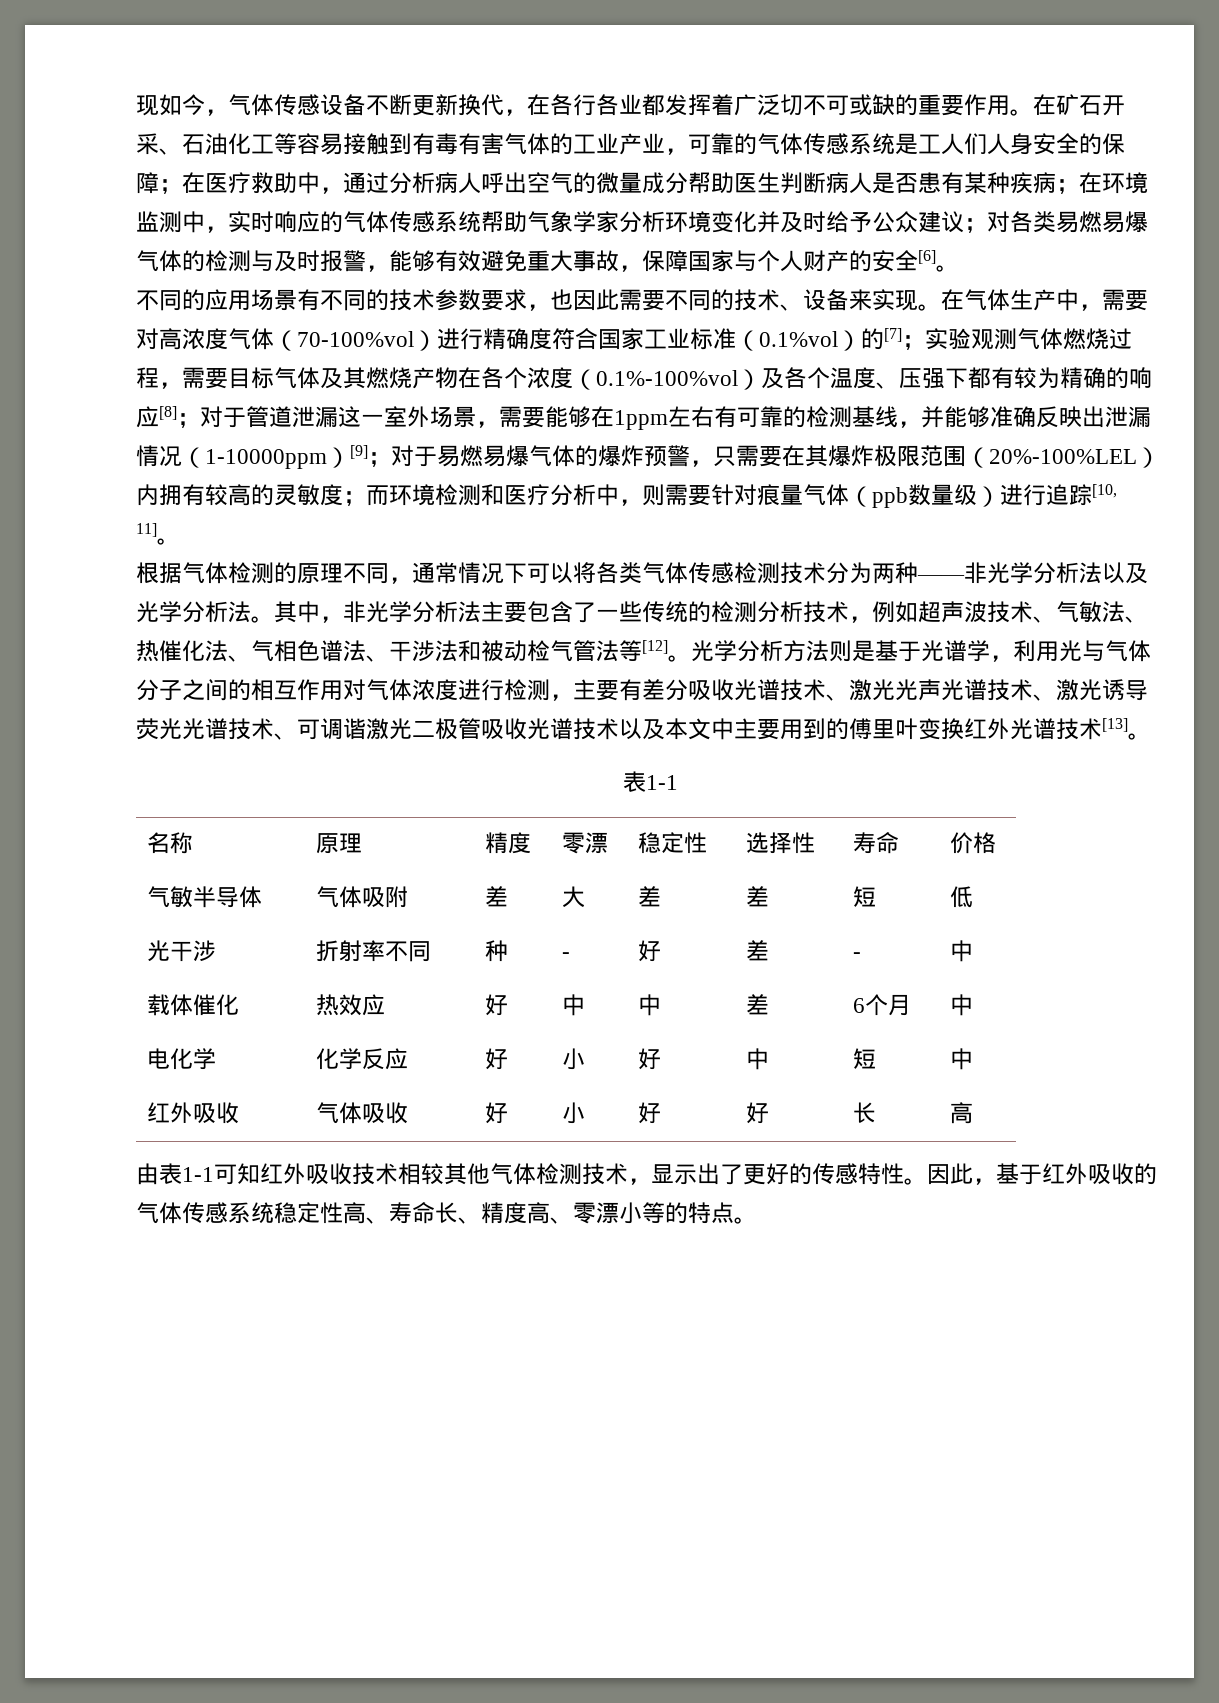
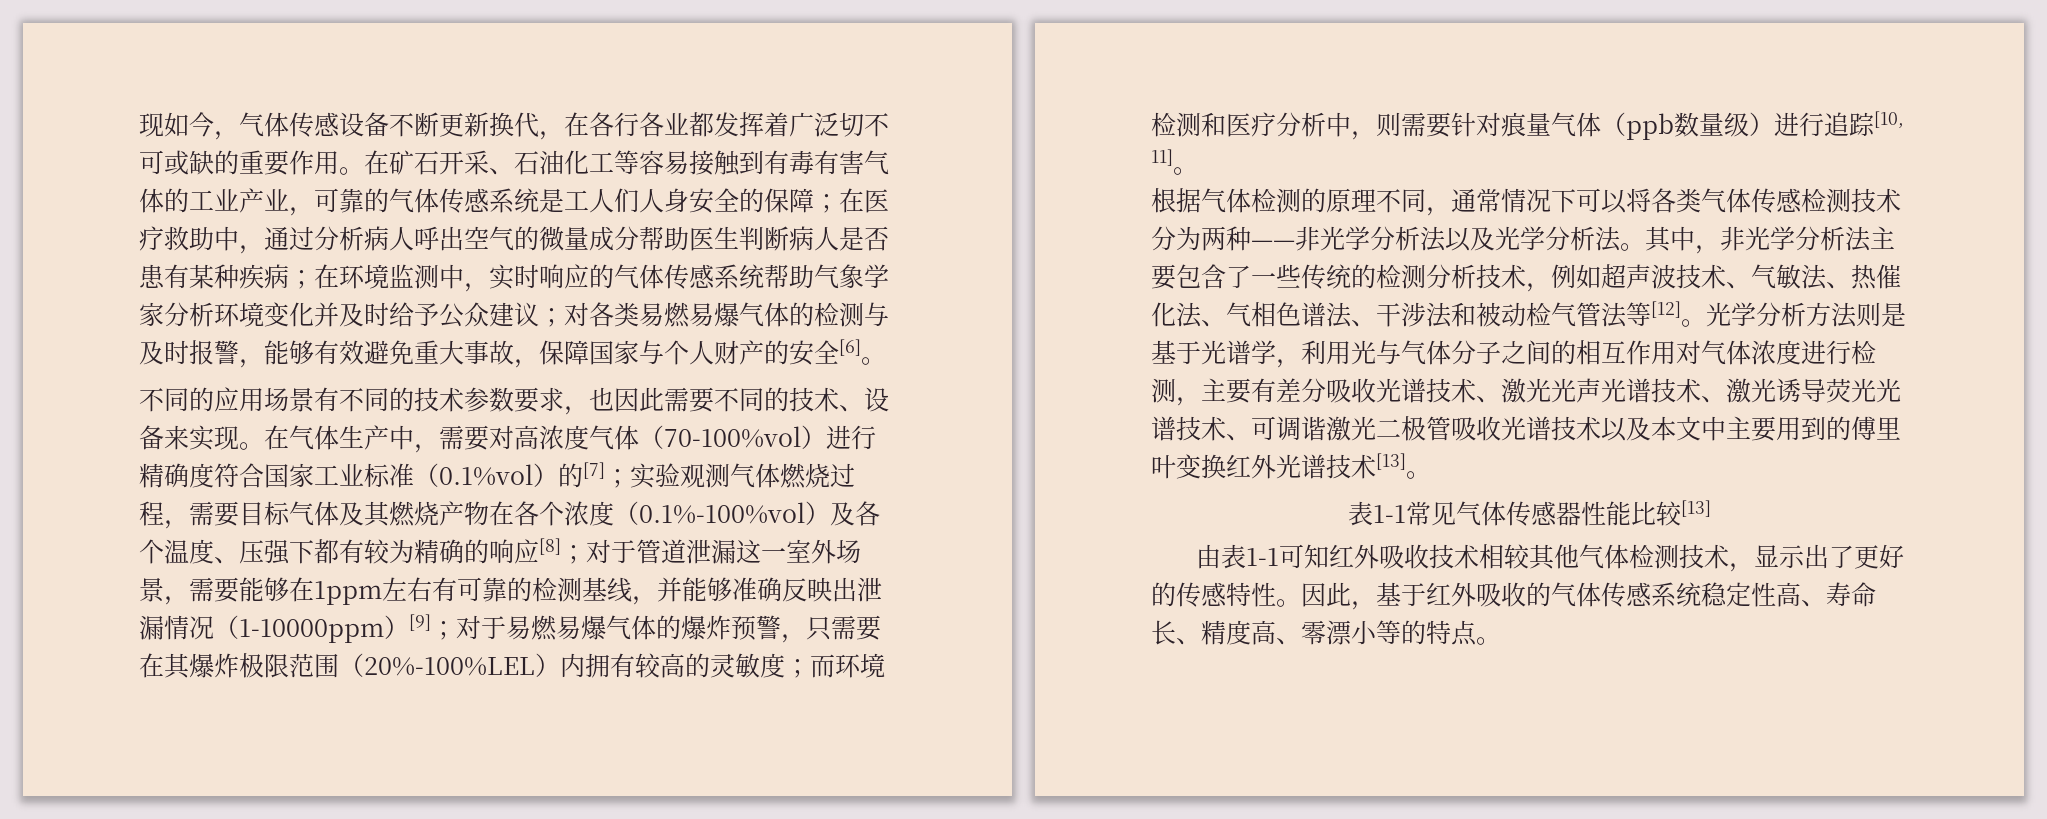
[146,832,193,854] [315,833,362,854] [484,832,531,854] [561,832,608,854] [637,832,707,854] [745,832,815,854] [852,832,899,854] [949,832,996,854] [146,886,262,908] [315,886,408,908] [484,886,508,907] [561,886,585,908] [637,886,661,907] [745,886,769,907] [852,886,876,907] [949,886,973,908] [146,940,216,962] [315,940,431,962] [484,940,508,962] [561,952,570,959] [637,940,661,962] [745,940,769,961] [852,952,861,959] [949,940,973,962] [146,994,239,1016] [315,994,385,1016] [484,994,508,1016] [561,994,585,1016] [637,994,661,1016] [745,994,769,1015] [852,994,911,1016] [949,994,973,1016] [146,1048,216,1070] [315,1048,408,1070] [484,1048,508,1070] [561,1048,585,1070] [637,1048,661,1070] [745,1048,769,1070] [852,1048,876,1069] [949,1048,973,1070] [146,1102,239,1124] [315,1102,408,1124] [484,1102,508,1124] [561,1102,585,1124] [637,1102,661,1124] [745,1102,769,1124] [852,1102,876,1123] [949,1102,973,1124] // 名称 | 原理 | 精度 | 零漂 | 稳定性 | 选择性 | 寿命 | 价格 // 气敏半导体 | 气体吸附 | 差 | 大 | 差 | 差 | 短 | 低 // 光干涉 | 折射率不同 | 种 | - | 好 | 差 | - | 中 // 载体催化 | 热效应 | 好 | 中 | 中 | 差 | 6个月 | 中 // 电化学 | 化学反应 | 好 | 小 | 好 | 中 | 短 | 中 // 红外吸收 | 气体吸收 | 好 | 小 | 好 | 好 | 长 | 高 -> [1406,500,1711,526] 常见气体传感器性能比较[13]

